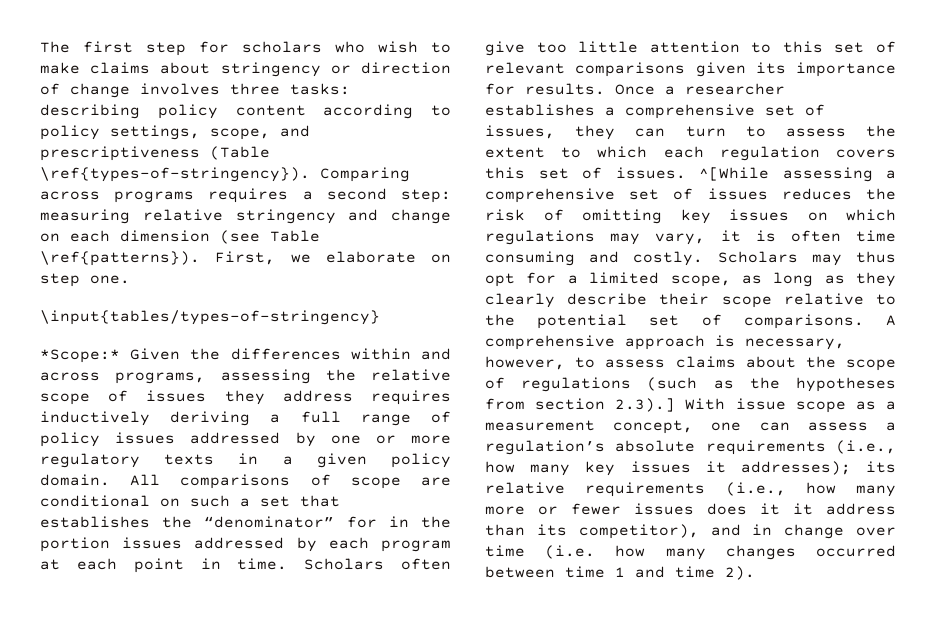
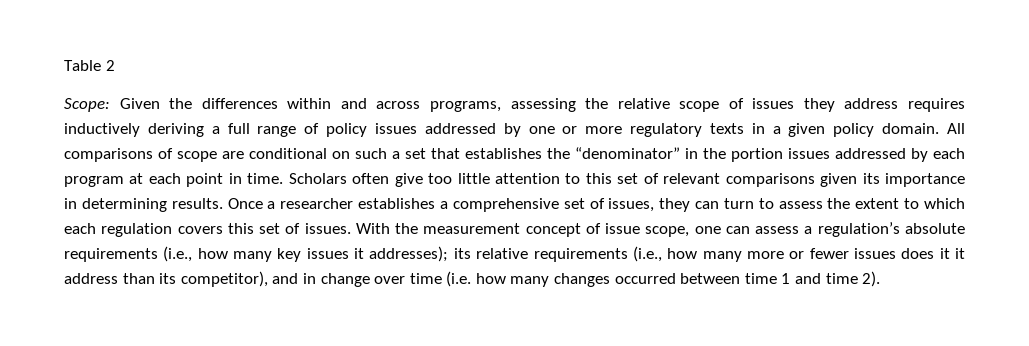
[40,41,451,56] [40,62,451,77] [40,83,350,98] [40,104,451,119] [40,125,310,140] [40,146,270,161] [40,167,410,182] [40,188,451,203] [40,209,451,224] [40,230,320,244] [40,251,451,266] [40,273,130,287] [40,310,380,325] [40,349,120,363] The first step for scholars who wish to make claims about stringency or direction of change involves three tasks: describing policy content according to policy settings, scope, and prescriptiveness (Table \ref{types-of-stringency}). Comparing across programs requires a second step: measuring relative stringency and change on each dimension (see Table \ref{patterns}). First, we elaborate on step one. // \input{tables/types-of-stringency} // *Scope:* -> [64,60,115,71] [64,98,110,112] Table 2 // Scope:
[346,516,377,528] for -> (680, 153) none
[485,83,515,95] for -> [64,198,167,212] in determining
[699,167,896,182] [485,188,896,203] [485,209,896,224] [485,230,896,245] [485,251,896,266] [485,272,896,287] [485,293,896,308] [485,314,896,329] [485,335,845,350] [485,356,896,371] [485,377,896,392] [485,398,896,413] [485,420,694,434] ^[While assessing a comprehensive set of issues reduces the risk of omitting key issues on which regulations may vary, it is often time consuming and costly. Scholars may thus opt for a limited scope, as long as they clearly describe their scope relative to the potential set of comparisons. A comprehensive approach is necessary, however, to assess claims about the scope of regulations (such as the hypotheses from section 2.3).] With issue scope as a measurement concept, -> [355,223,690,237] With the measurement concept of issue scope,

